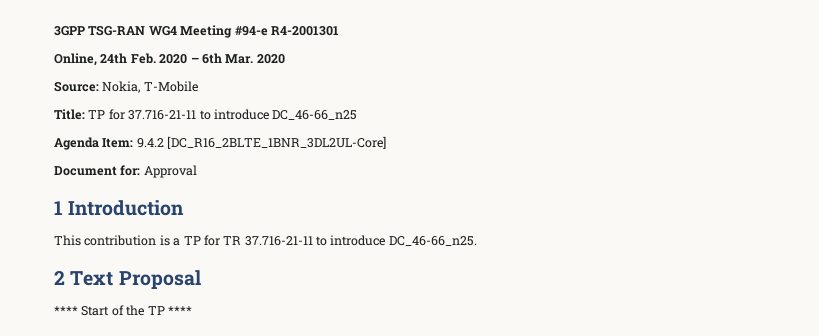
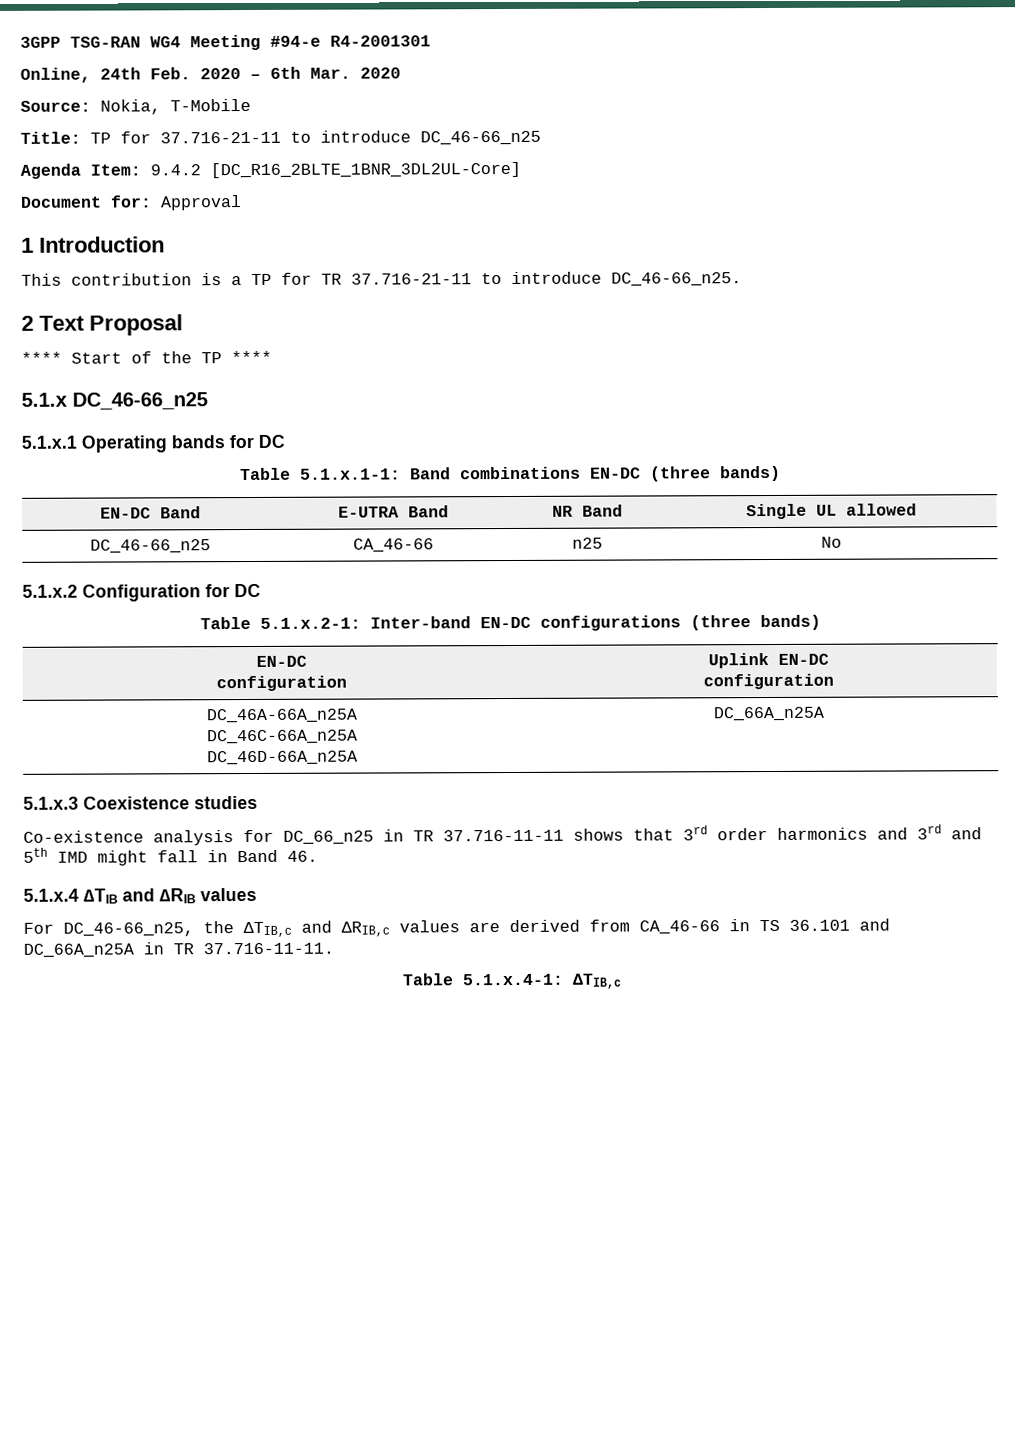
(192, 310) none -> [21,392,208,410] [21,434,285,453] [239,465,781,482] [100,506,201,519] [337,505,449,518] [551,504,623,517] [746,503,917,520] [90,539,211,554] [352,538,434,553] [571,537,603,549] [821,536,842,548] [22,583,261,602] [199,614,821,631] [256,655,307,667] [216,675,347,692] [708,653,829,669] [703,673,834,690] [206,708,358,724] [207,729,358,745] [207,750,358,766] [713,706,825,722] [23,795,258,810] [23,824,982,846] [23,847,318,866] [23,887,257,904] [23,918,890,938] [23,942,334,958] [401,973,622,989] // 5.1.x DC_46-66_n25 // 5.1.x.1 Operating bands for DC // Table 5.1.x.1-1: Band combinations EN-DC (three bands) // EN-DC Band | E-UTRA Band | NR Band | Single UL allowed // DC_46-66_n25 | CA_46-66 | n25 | No // 5.1.x.2 Configuration for DC // Table 5.1.x.2-1: Inter-band EN-DC configurations (three bands) // EN-DC // configuration | Uplink EN-DC // configuration // DC_46A-66A_n25A // DC_46C-66A_n25A // DC_46D-66A_n25A | DC_66A_n25A // 5.1.x.3 Coexistence studies // Co-existence analysis for DC_66_n25 in TR 37.716-11-11 shows that 3rd order harmonics and 3rd and 5th IMD might fall in Band 46. // 5.1.x.4 ∆TIB and ∆RIB values // For DC_46-66_n25, the ΔTIB,c and ΔRIB,c values are derived from CA_46-66 in TS 36.101 and DC_66A_n25A in TR 37.716-11-11. // Table 5.1.x.4-1: ΔTIB,c

